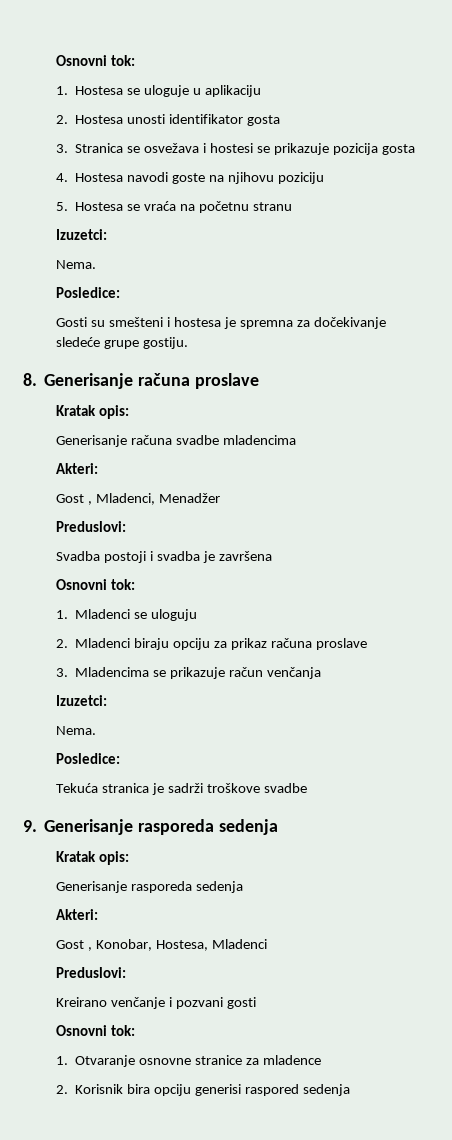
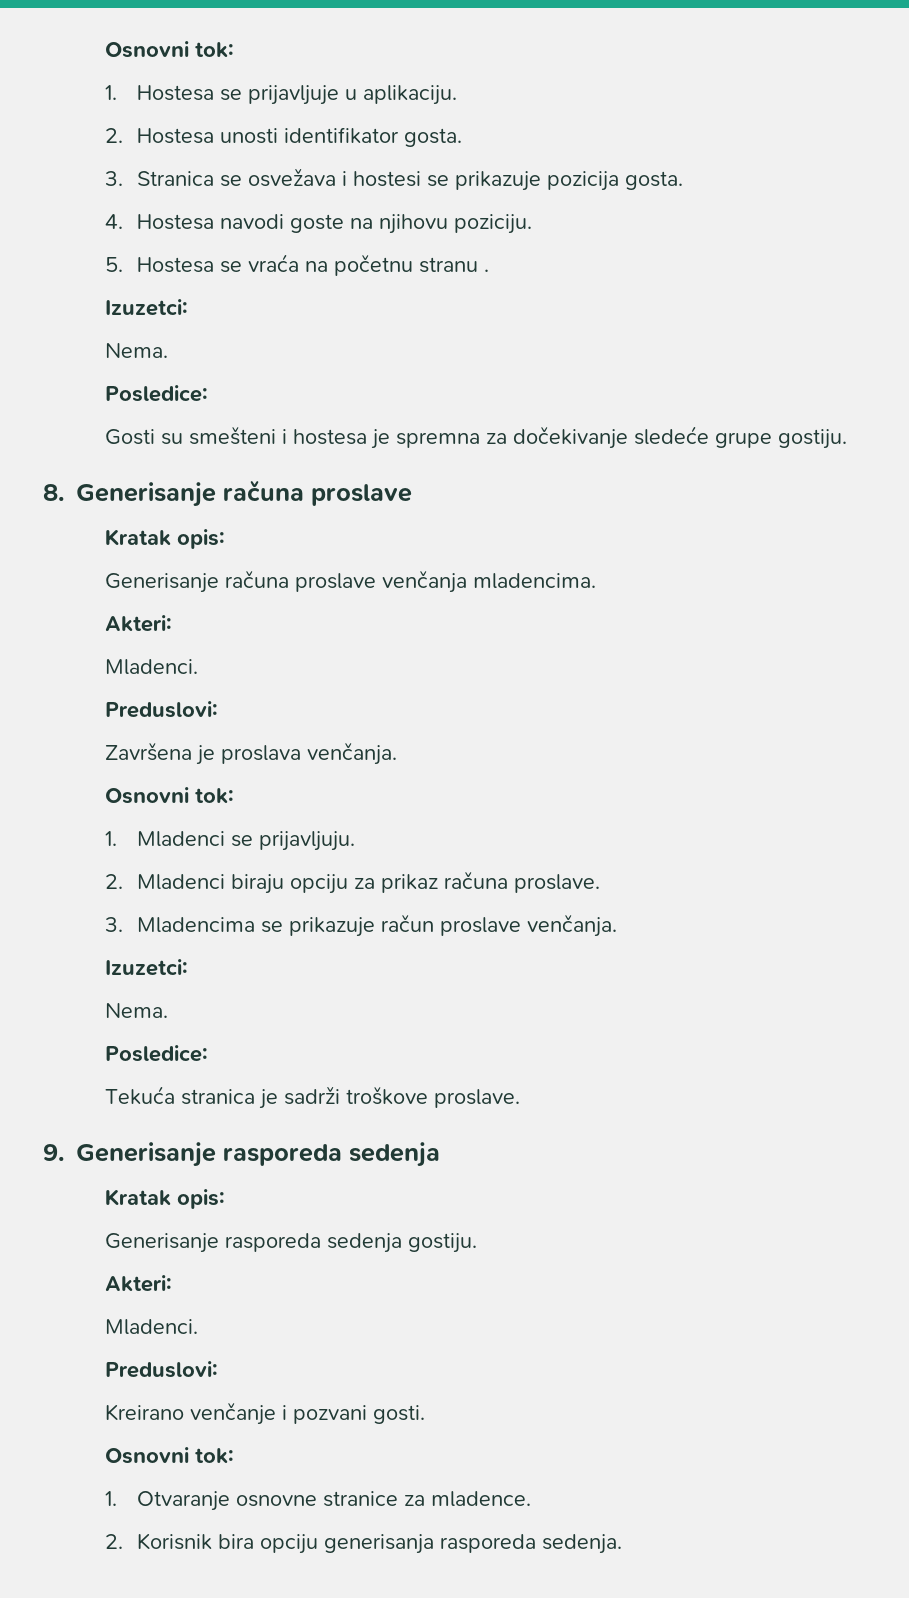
[144,85,262,97] uloguje u aplikaciju -> [247,85,457,105] prijavljuje u aplikaciju.
[247,115,281,126] gosta -> [403,128,462,147] gosta.
[381,144,415,155] gosta -> [624,171,683,190] gosta.
[278,172,325,184] poziciju -> [453,214,532,234] poziciju.
(293, 206) none -> [483,269,489,272] .
[176,435,296,445] [56,463,99,474] [56,493,220,505] [56,521,127,532] [56,551,272,563] svadbe mladencima // Akteri: // Gost , Mladenci, Menadžer // Preduslovi: // Svadba postoji i svadba je završena -> [295,570,597,593] [105,615,173,632] [105,659,199,675] [105,701,219,718] [105,742,398,765] proslave venčanja mladencima. // Akteri: // Mladenci. // Preduslovi: // Završena je proslava venčanja.
[151,609,198,621] uloguju -> [258,831,355,851] prijavljuju.
[315,638,367,650] proslave -> [513,874,600,893] proslave.
[267,667,322,679] venčanja -> [439,914,617,937] proslave venčanja.
[263,783,307,793] svadbe -> [434,1089,521,1108] proslave.
[56,909,99,920] [56,939,267,951] // Akteri: // Gost , Konobar, Hostesa, Mladenci -> [408,1233,478,1253] [105,1275,173,1292] [105,1319,199,1335] gostiju. // Akteri: // Mladenci.
[226,997,256,1009] gosti -> [373,1405,426,1424] gosti.
[263,1055,322,1065] mladence -> [430,1491,531,1507] mladence.
[195,1084,351,1096] generisi raspored sedenja -> [323,1534,622,1554] generisanja rasporeda sedenja.

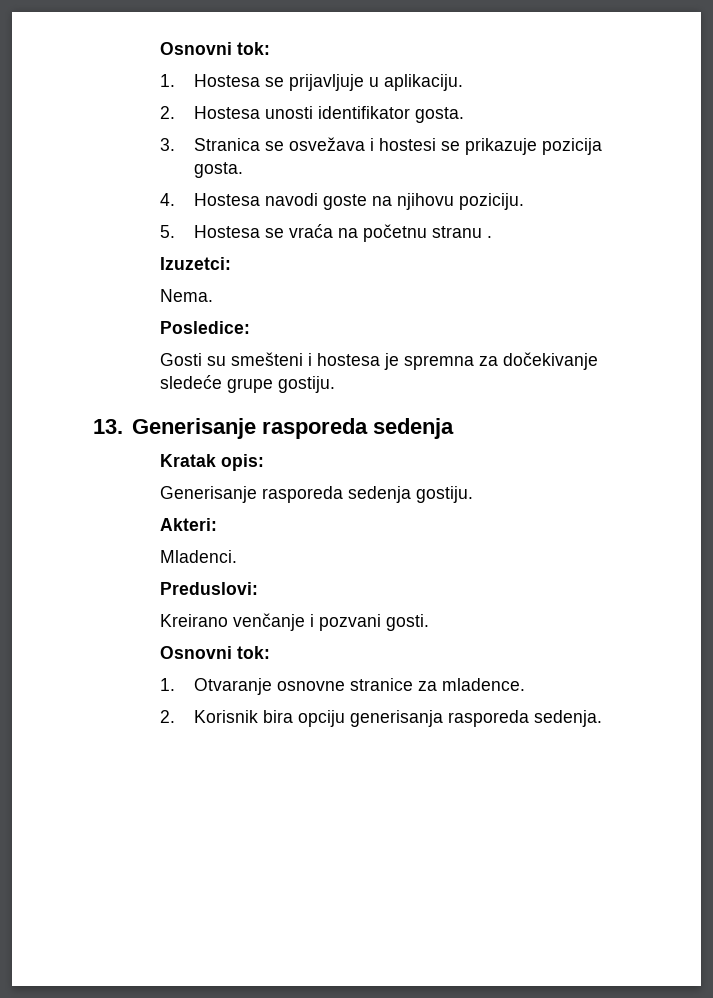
[43,480,412,507] [105,529,226,549] [105,570,597,593] [105,615,173,632] [105,659,199,675] [105,701,219,718] [105,742,398,765] [105,787,235,804] [105,831,355,851] [105,871,600,894] [105,914,617,937] [105,959,189,976] [105,1003,169,1018] [105,1045,209,1062] [105,1086,521,1109] [43,1144,65,1161] 8. Generisanje računa proslave // Kratak opis: // Generisanje računa proslave venčanja mladencima. // Akteri: // Mladenci. // Preduslovi: // Završena je proslava venčanja. // Osnovni tok: // 1. Mladenci se prijavljuju. // 2. Mladenci biraju opciju za prikaz računa proslave. // 3. Mladencima se prikazuje račun proslave venčanja. // Izuzetci: // Nema. // Posledice: // Tekuća stranica je sadrži troškove proslave. // 9. -> [93,419,123,434] 13.

